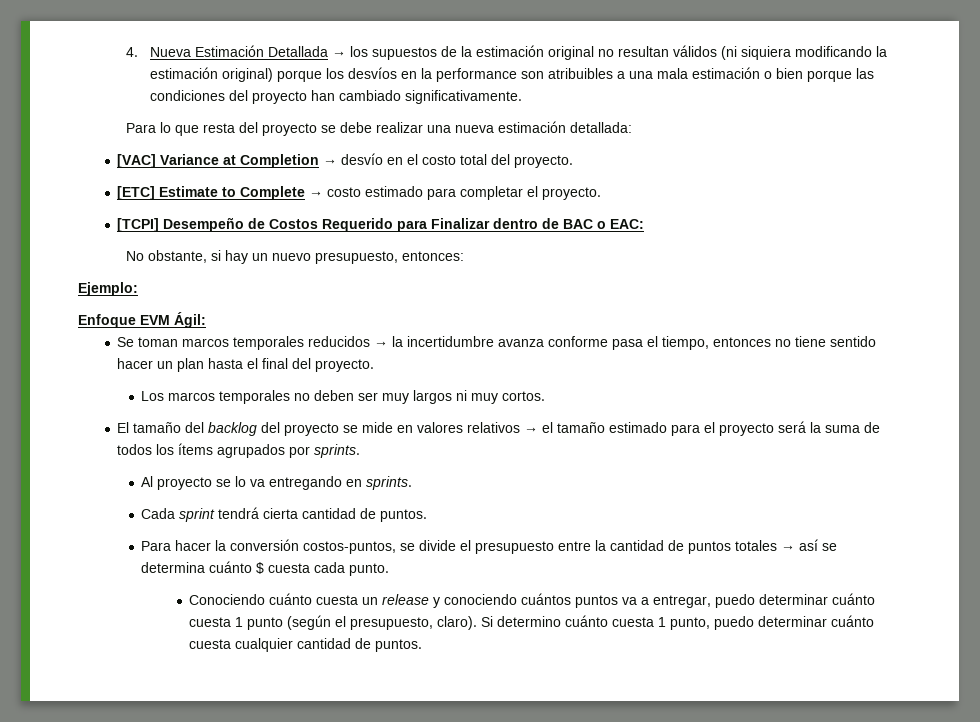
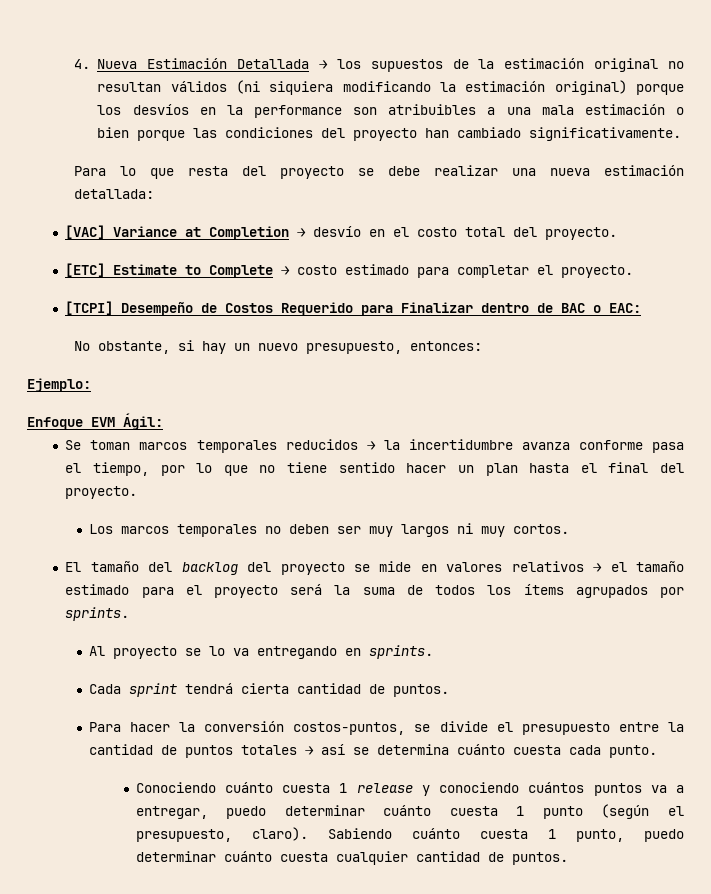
[713,337,772,347] entonces -> [160,463,248,476] por lo que
[256,562,265,574] $ -> (505, 749) none
[362,597,379,605] un -> [339,783,348,793] 1
[481,616,562,627] Si determino -> [327,828,392,839] Sabiendo

